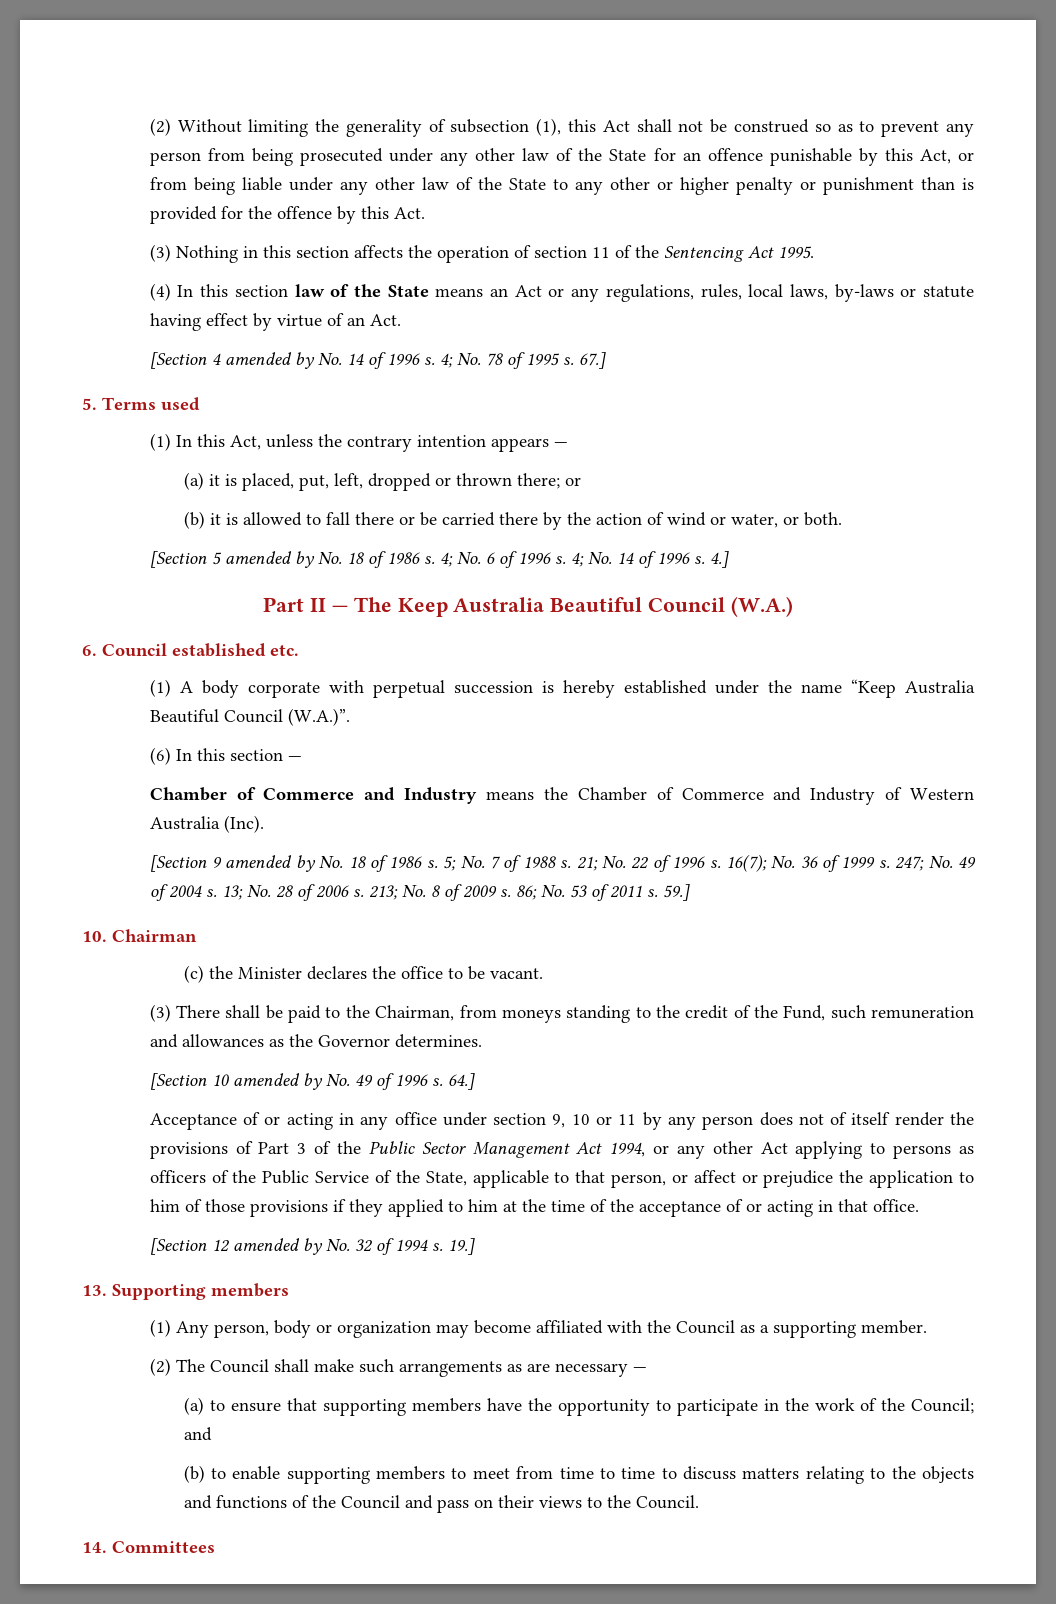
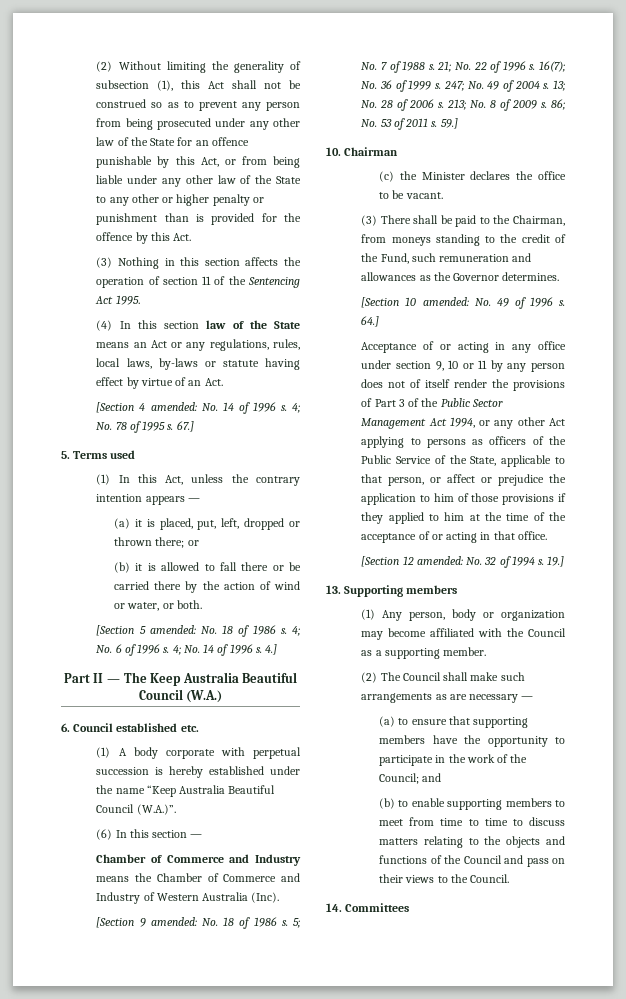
[224,352,315,369] amended by -> [150,402,197,411] amended:
[224,551,315,568] amended by -> [149,625,196,634] amended:
[225,855,316,872] amended by -> [150,917,197,926] amended:
[232,1073,323,1090] amended by -> [422,297,469,306] amended:
[232,1238,323,1255] amended by -> [416,556,463,565] amended:

